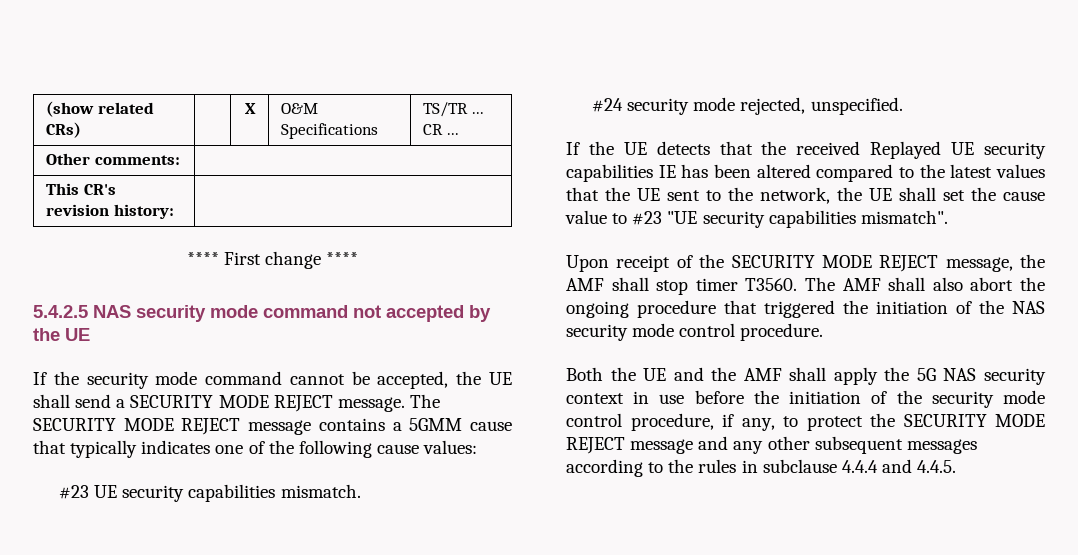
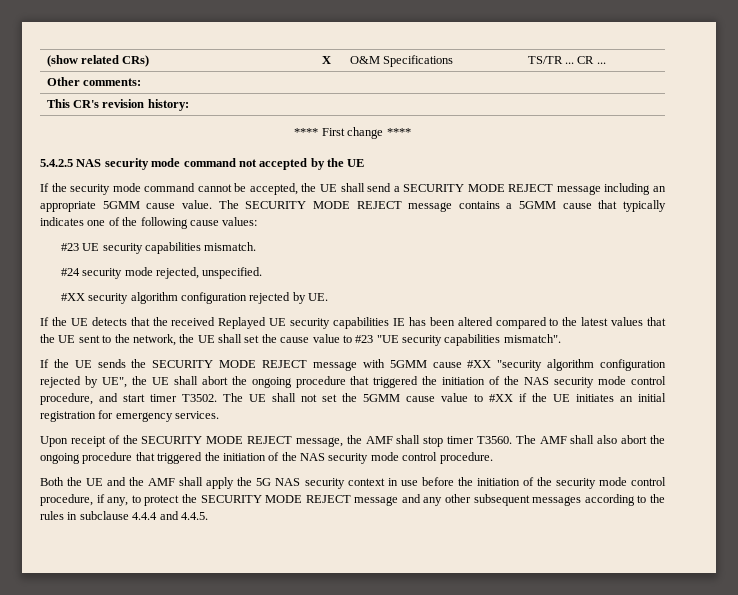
[337,397,405,412] message. -> [556,183,666,195] [40,200,212,212] message including an appropriate 5GMM cause value.
(903, 106) none -> [60,292,329,304] // #XX security algorithm configuration rejected by UE.
(948, 217) none -> [40,359,667,371] [40,376,667,388] [40,393,666,405] [40,410,220,422] // If the UE sends the SECURITY MODE REJECT message with 5GMM cause #XX "security algorithm configuration rejected by UE", the UE shall abort the ongoing procedure that triggered the initiation of the NAS security mode control procedure, and start timer T3502. The UE shall not set the 5GMM cause value to #XX if the UE initiates an initial registration for emergency services.

